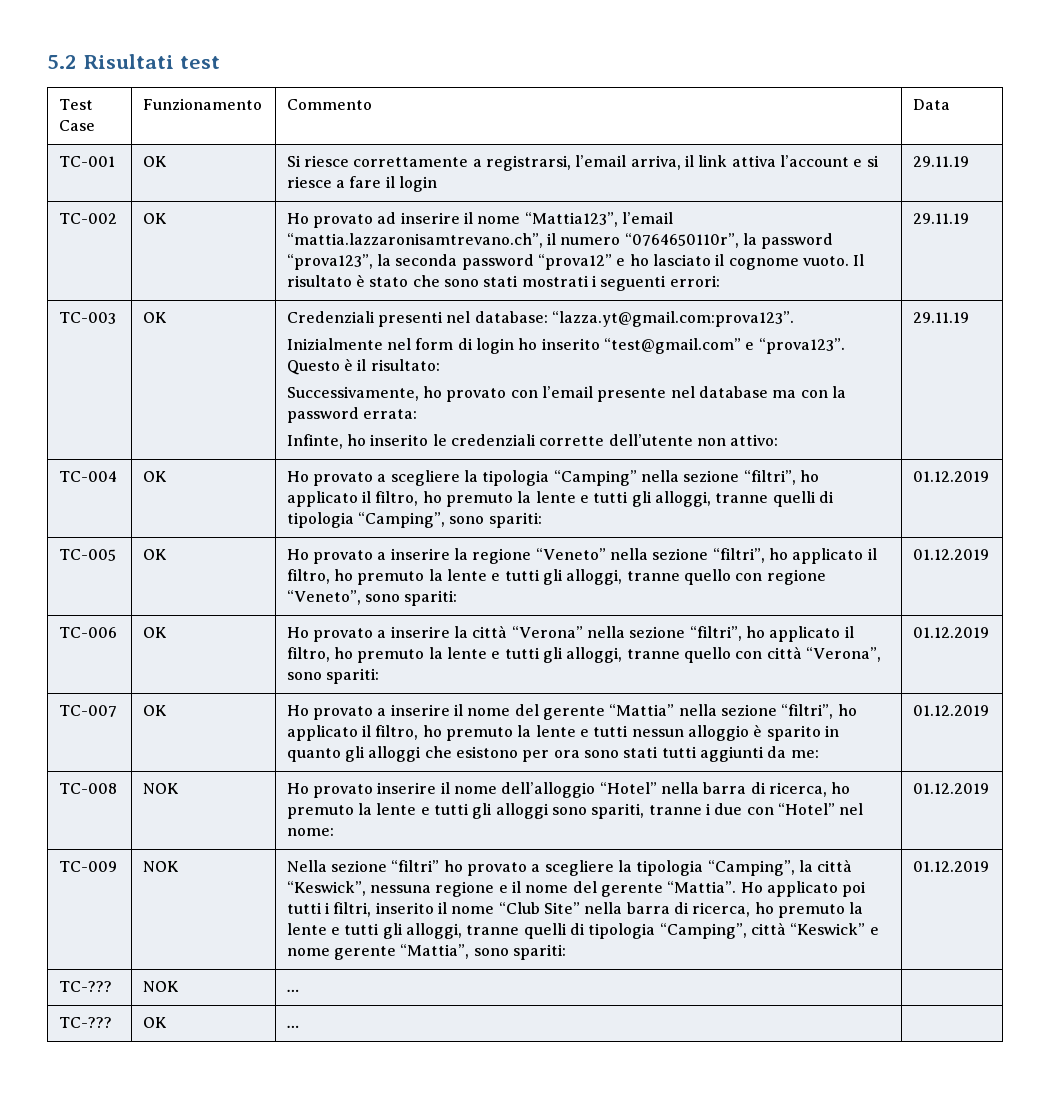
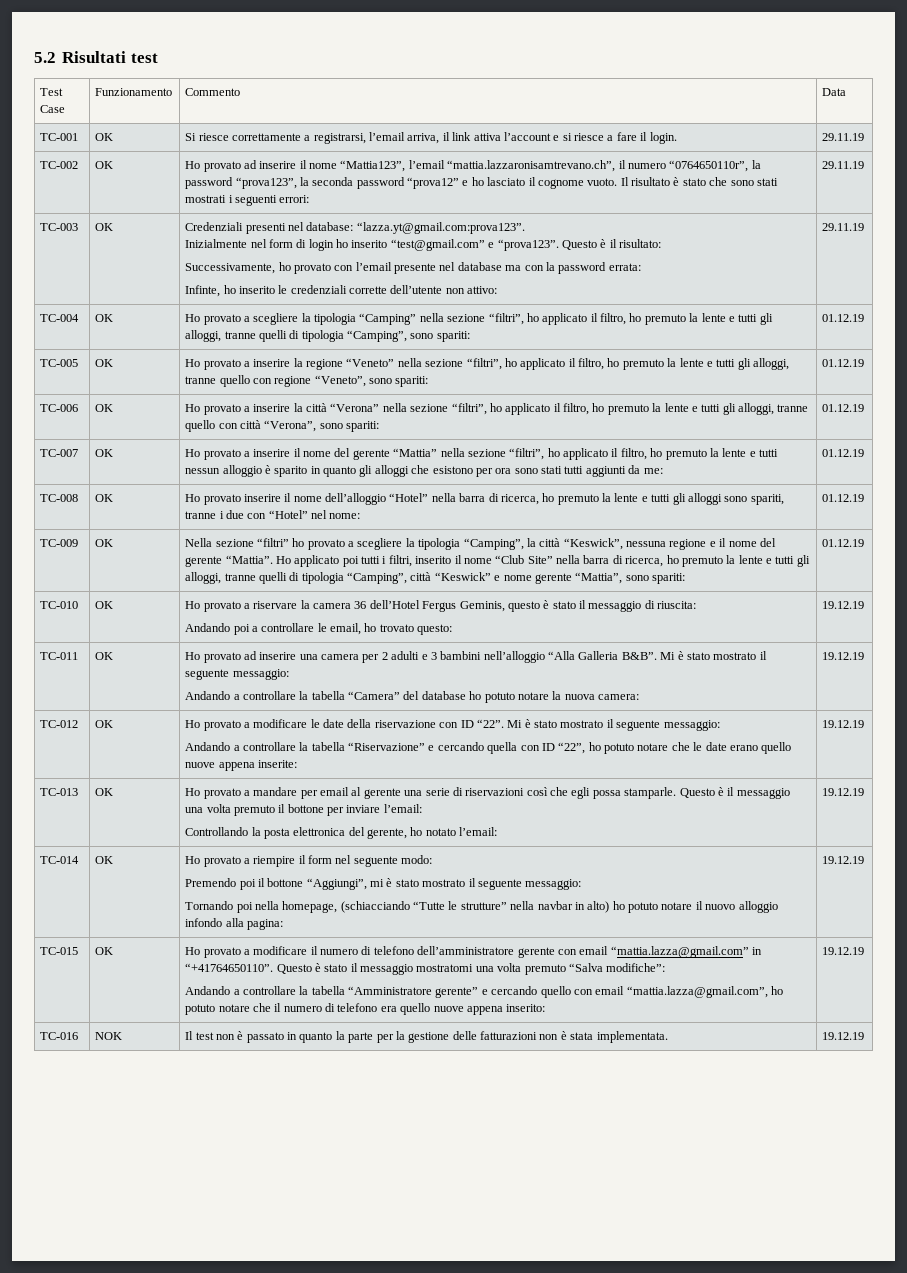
[399,176,438,192] login -> [649,132,677,144] login.
[912,471,989,482] 01.12.2019 -> [822,314,865,322] 01.12.19
[912,549,989,560] 01.12.2019 -> [822,359,865,367] 01.12.19
[912,627,989,638] 01.12.2019 -> [822,404,865,412] 01.12.19
[912,705,989,716] 01.12.2019 -> [822,449,865,457] 01.12.19
[142,783,179,794] NOK -> [95,494,114,502] OK
[912,783,989,794] 01.12.2019 -> [822,494,865,502] 01.12.19
[142,861,179,872] NOK -> [95,539,114,547] OK
[912,861,989,872] [58,981,112,992] [142,981,179,992] [286,989,299,992] [58,1017,112,1028] [142,1017,167,1028] [286,1025,299,1028] 01.12.2019 // TC-??? | NOK | … | // TC-??? | OK | … | -> [822,539,865,547] [40,601,79,609] [95,601,114,609] [185,600,697,612] [185,623,453,635] [822,601,865,609] [40,652,79,660] [95,652,114,660] [185,651,767,663] [185,669,289,680] [185,691,640,703] [822,652,865,660] [40,720,79,728] [95,720,114,728] [185,719,720,731] [185,742,792,754] [185,760,297,771] [822,720,865,728] [40,788,79,796] [95,788,114,796] [185,787,790,799] [185,804,422,816] [185,827,498,839] [822,788,865,796] [40,856,80,864] [95,856,114,864] [185,855,433,867] [185,878,582,890] [185,901,778,913] [185,918,283,930] [822,856,865,864] [40,947,79,955] [95,947,114,955] [185,946,763,958] [185,963,666,975] [185,986,784,998] [185,1003,546,1015] [822,947,865,955] [40,1032,79,1040] [95,1032,123,1040] [185,1031,668,1043] [822,1032,865,1040] 01.12.19 // TC-010 | OK | Ho provato a riservare la camera 36 dell’Hotel Fergus Geminis, questo è stato il messaggio di riuscita: // Andando poi a controllare le email, ho trovato questo: | 19.12.19 // TC-011 | OK | Ho provato ad inserire una camera per 2 adulti e 3 bambini nell’alloggio “Alla Galleria B&B”. Mi è stato mostrato il seguente messaggio: // Andando a controllare la tabella “Camera” del database ho potuto notare la nuova camera: | 19.12.19 // TC-012 | OK | Ho provato a modificare le date della riservazione con ID “22”. Mi è stato mostrato il seguente messaggio: // Andando a controllare la tabella “Riservazione” e cercando quella con ID “22”, ho potuto notare che le date erano quello nuove appena inserite: | 19.12.19 // TC-013 | OK | Ho provato a mandare per email al gerente una serie di riservazioni così che egli possa stamparle. Questo è il messaggio una volta premuto il bottone per inviare l’email: // Controllando la posta elettronica del gerente, ho notato l’email: | 19.12.19 // TC-014 | OK | Ho provato a riempire il form nel seguente modo: // Premendo poi il bottone “Aggiungi”, mi è stato mostrato il seguente messaggio: // Tornando poi nella homepage, (schiacciando “Tutte le strutture” nella navbar in alto) ho potuto notare il nuovo alloggio infondo alla pagina: | 19.12.19 // TC-015 | OK | Ho provato a modificare il numero di telefono dell’amministratore gerente con email “mattia.lazza@gmail.com” in “+41764650110”. Questo è stato il messaggio mostratomi una volta premuto “Salva modifiche”: // Andando a controllare la tabella “Amministratore gerente” e cercando quello con email “mattia.lazza@gmail.com”, ho potuto notare che il numero di telefono era quello nuove appena inserito: | 19.12.19 // TC-016 | NOK | Il test non è passato in quanto la parte per la gestione delle fatturazioni non è stata implementata. | 19.12.19

